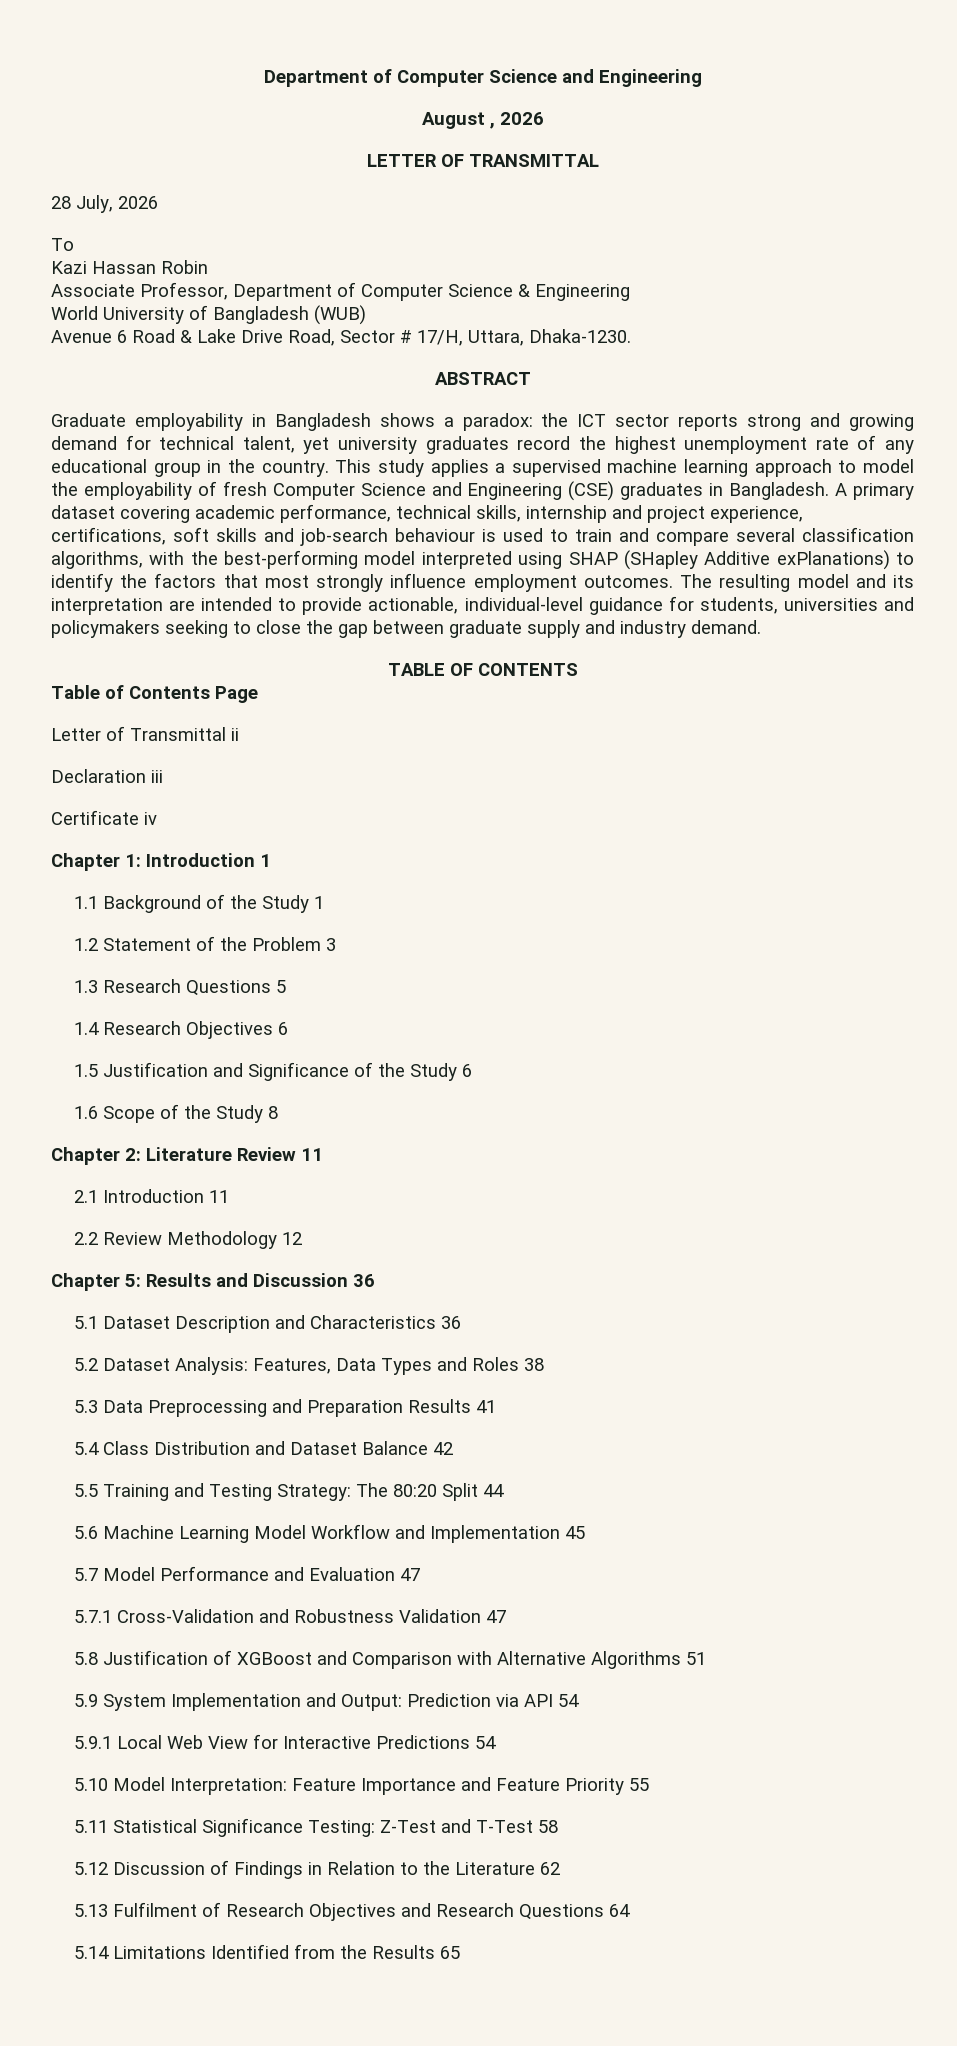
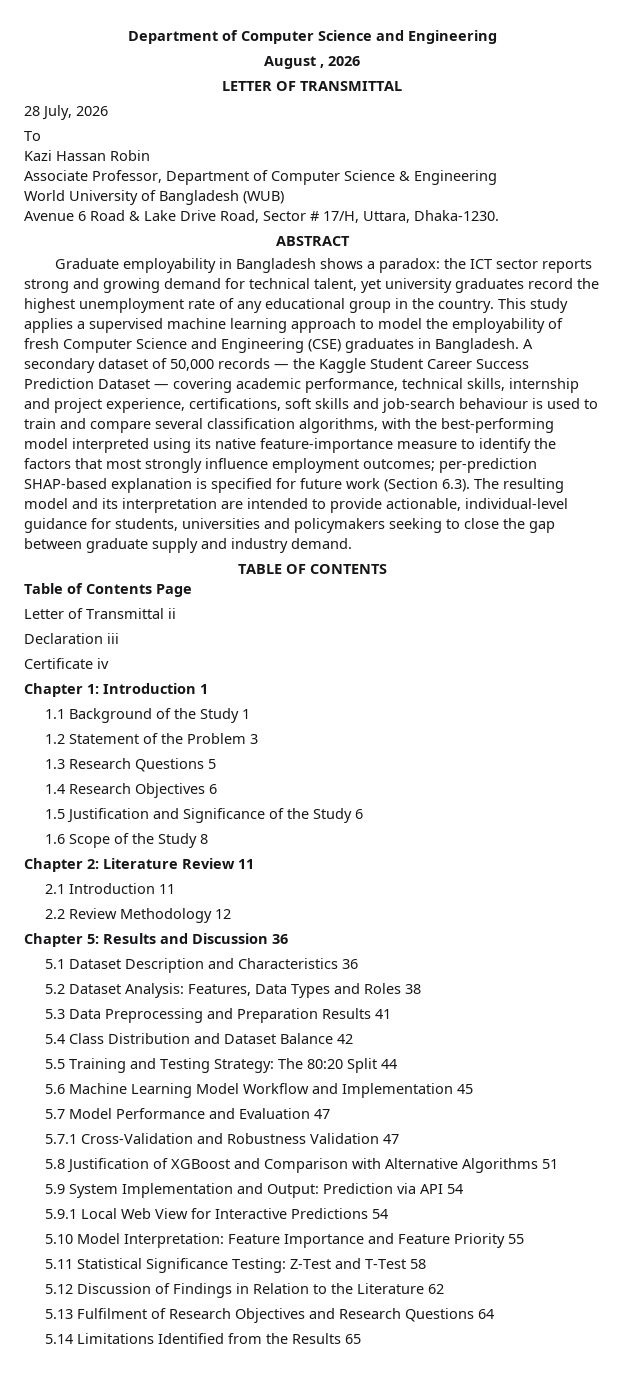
[852,483,914,500] [51,505,115,519] primary dataset -> [24,358,529,373] [24,378,169,389] secondary dataset of 50,000 records — the Kaggle Student Career Success Prediction Dataset —
[568,550,890,570] SHAP (SHapley Additive exPlanations) -> [195,438,457,453] its native feature-importance measure
[583,575,673,588] outcomes. -> [363,458,537,473] [24,478,470,493] outcomes; per-prediction SHAP-based explanation is specified for future work (Section 6.3).

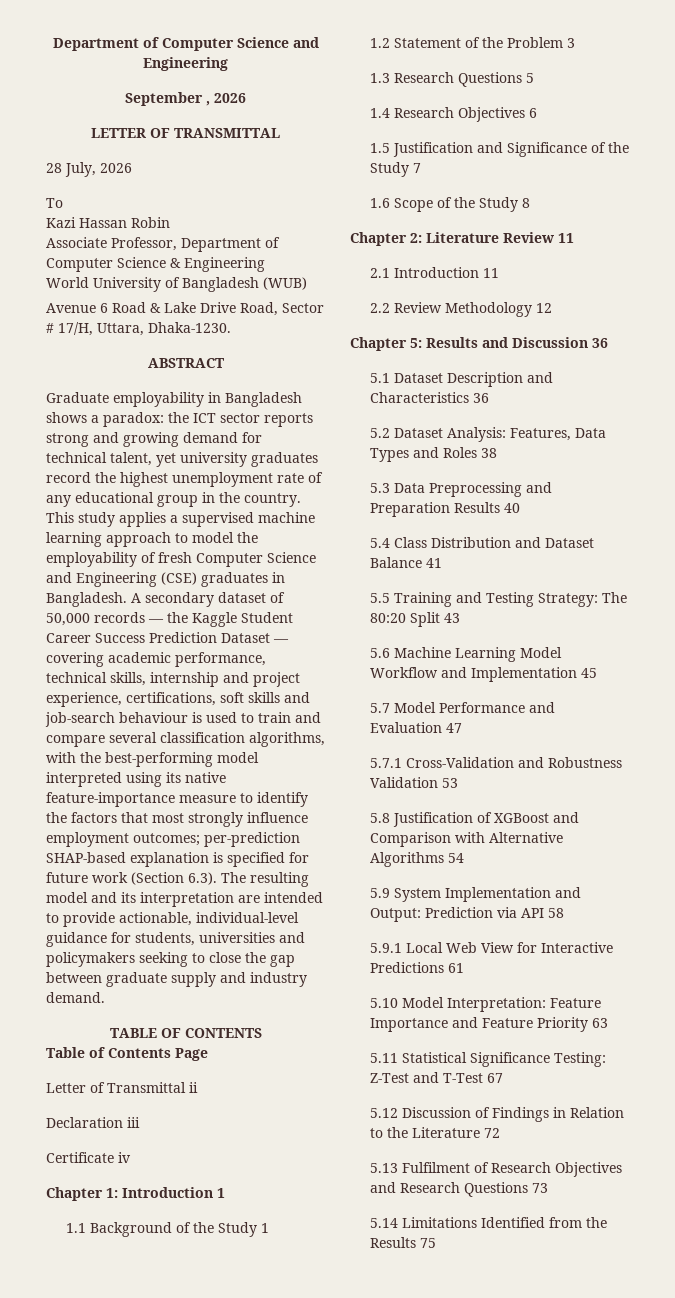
[264,56,316,69] August -> [125,92,203,106] September
[354,809,363,819] 6 -> [412,163,421,173] 7
[374,1009,391,1019] 41 -> [503,503,520,513] 40
[336,1034,353,1044] 42 -> [425,558,442,568] 41
[380,1059,397,1069] 44 -> [443,613,460,623] 43
[382,1134,399,1144] 47 -> [441,778,458,788] 53
[541,1159,558,1169] 51 -> [447,853,464,863] 54
[446,1184,463,1194] 54 -> [547,908,564,918] 58
[371,1209,388,1219] 54 -> [447,963,464,973] 61
[507,1234,524,1244] 55 -> [591,1018,608,1028] 63
[409,1259,426,1269] 58 -> [486,1073,503,1083] 67
[427,1284,444,1294] 62 -> [483,1128,500,1138] 72
[477,1309,494,1319] 64 -> [531,1183,548,1193] 73
[344,1334,361,1344] 65 -> [419,1238,436,1248] 75

